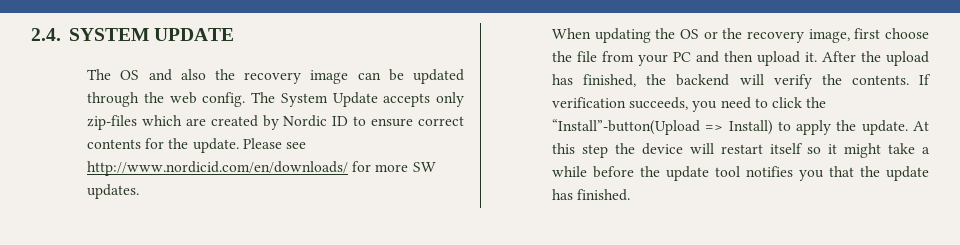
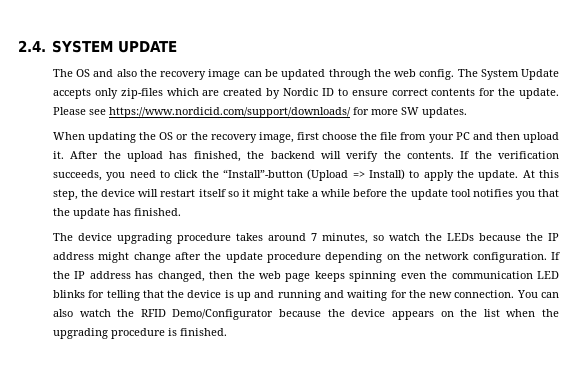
[87,161,349,176] http://www.nordicid.com/en/downloads/ -> [108,107,351,118] https://www.nordicid.com/support/downloads/
(931, 79) none -> [474,151,492,159] the
[552,119,701,135] “Install”-button(Upload -> [222,169,349,181] “Install”-button (Upload
[581,144,608,158] step -> [52,189,78,200] step,
(631, 195) none -> [52,233,560,244] [52,252,560,263] [52,271,559,282] [52,290,560,301] [52,309,559,320] [52,328,227,339] // The device upgrading procedure takes around 7 minutes, so watch the LEDs because the IP address might change after the update procedure depending on the network configuration. If the IP address has changed, then the web page keeps spinning even the communication LED blinks for telling that the device is up and running and waiting for the new connection. You can also watch the RFID Demo/Configurator because the device appears on the list when the upgrading procedure is finished.

